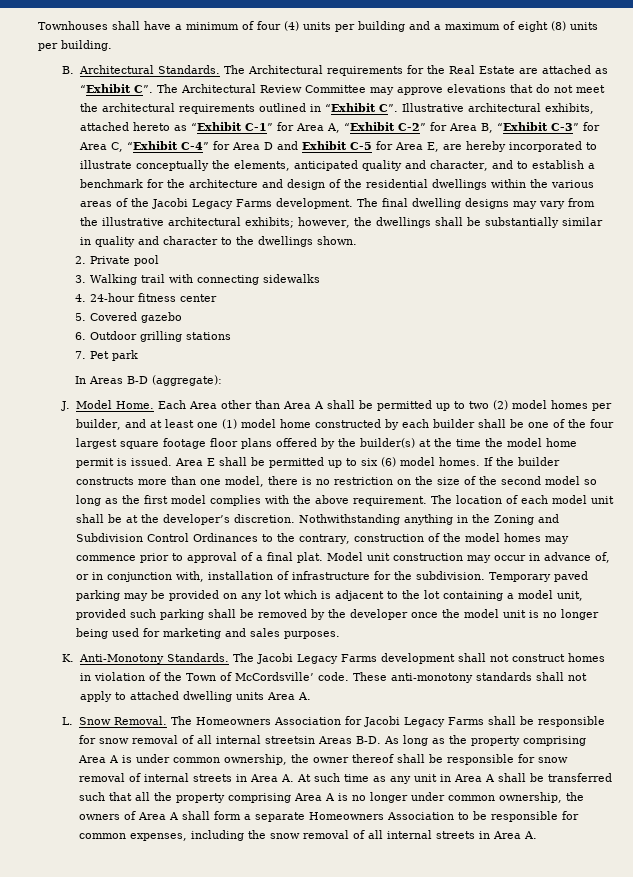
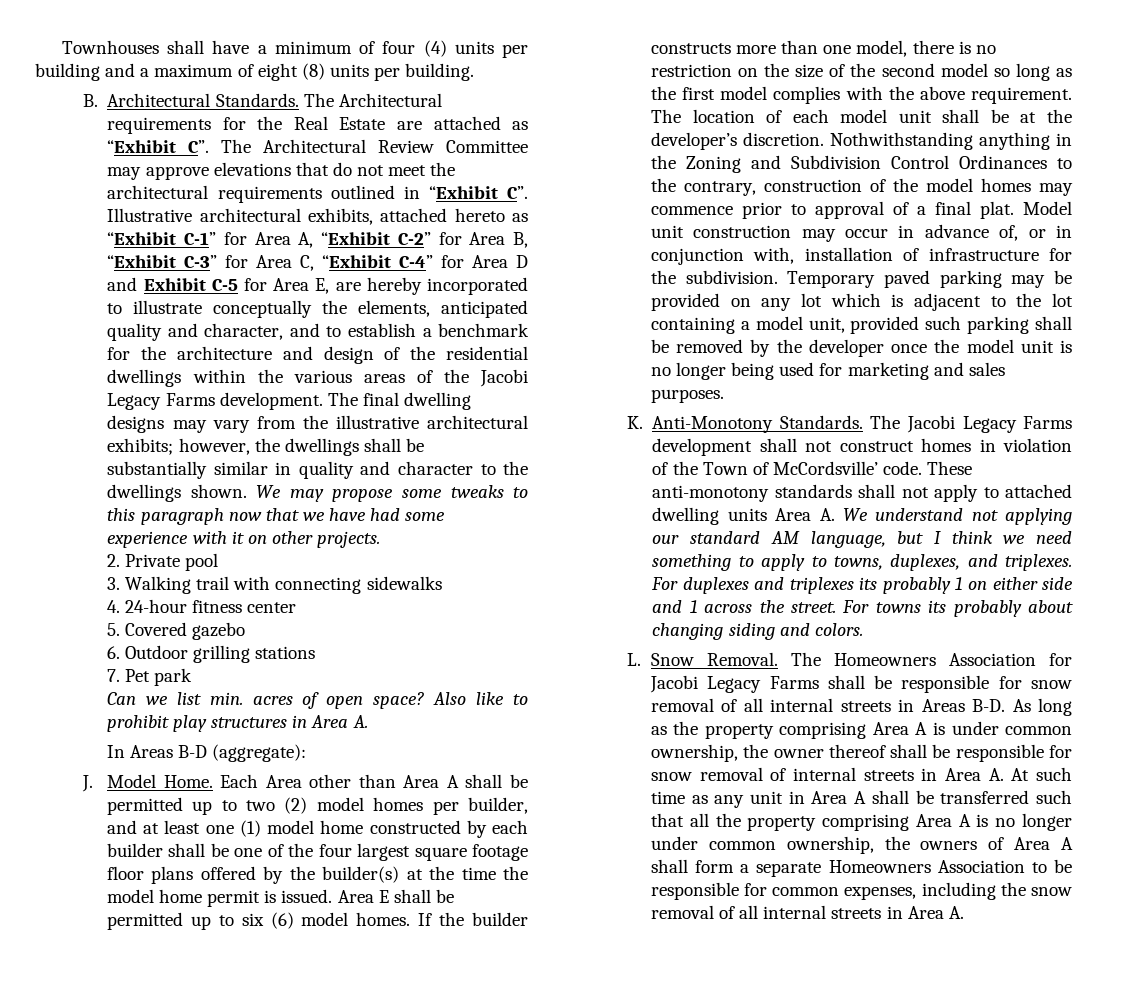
(357, 240) none -> [256,485,528,502] [107,508,446,525] [107,531,381,548] We may propose some tweaks to this paragraph now that we have had some experience with it on other projects.
(138, 355) none -> [106,692,529,709] [106,715,368,732] // Can we list min. acres of open space? Also like to prohibit play structures in Area A.
(311, 696) none -> [842,508,1072,525] [652,531,1072,548] [652,554,1072,571] [651,577,1073,594] [652,600,1073,617] [652,623,863,640] We understand not applying our standard AM language, but I think we need something to apply to towns, duplexes, and triplexes. For duplexes and triplexes its probably 1 on either side and 1 across the street. For towns its probably about changing siding and colors.
[264,736,315,744] streetsin -> [840,699,915,712] streets in

